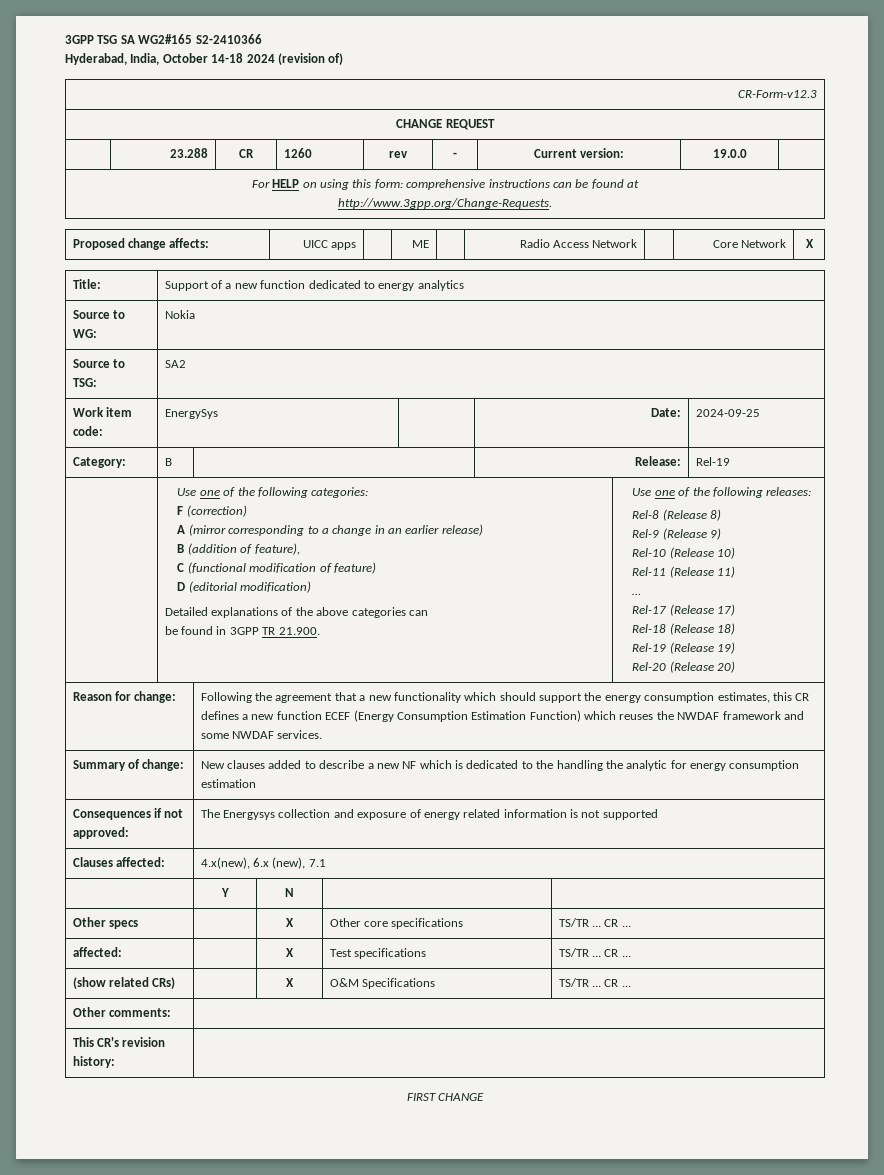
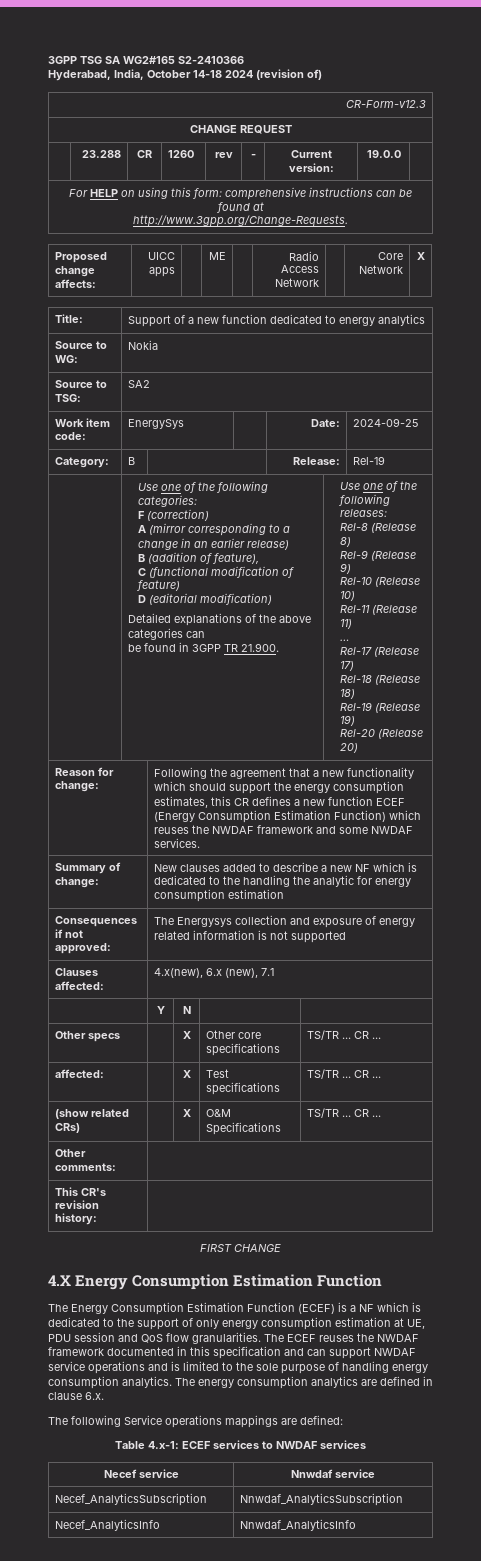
(485, 1097) none -> [48,1274,383,1290] [48,1302,421,1315] [48,1317,425,1330] [48,1332,419,1344] [48,1346,416,1359] [48,1361,428,1374] [48,1376,433,1389] [48,1392,104,1400] [48,1415,343,1428] [115,1440,366,1449] [103,1469,179,1478] [291,1469,375,1478] [54,1493,207,1506] [239,1493,403,1506] [54,1519,160,1531] [239,1519,356,1531] // 4.X Energy Consumption Estimation Function // The Energy Consumption Estimation Function (ECEF) is a NF which is dedicated to the support of only energy consumption estimation at UE, PDU session and QoS flow granularities. The ECEF reuses the NWDAF framework documented in this specification and can support NWDAF service operations and is limited to the sole purpose of handling energy consumption analytics. The energy consumption analytics are defined in clause 6.x. // The following Service operations mappings are defined: // Table 4.x-1: ECEF services to NWDAF services // Necef service | Nnwdaf service // Necef_AnalyticsSubscription | Nnwdaf_AnalyticsSubscription // Necef_AnalyticsInfo | Nnwdaf_AnalyticsInfo

